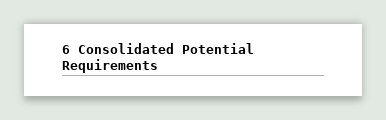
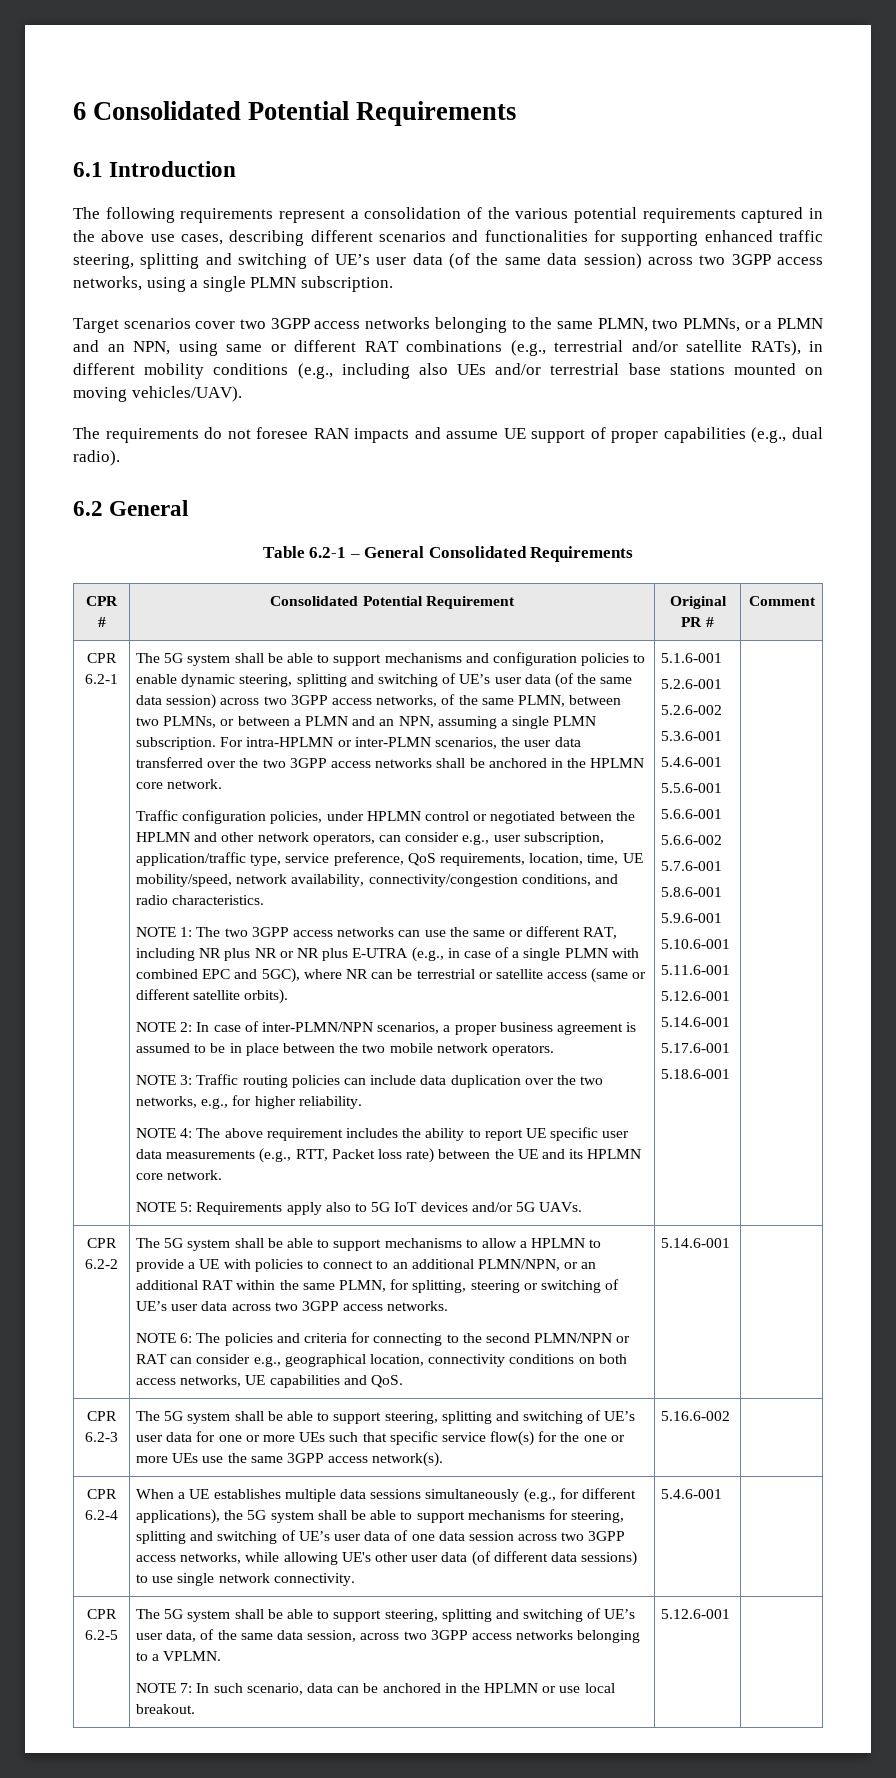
(158, 66) none -> [73,161,237,177] [73,207,823,223] [73,230,824,246] [73,253,823,269] [73,276,393,292] [73,317,823,333] [73,340,823,356] [73,363,823,379] [73,386,242,402] [73,427,823,443] [73,450,120,466] [73,500,189,516] [262,546,634,562] [86,596,118,606] [97,617,106,627] [270,596,515,609] [669,596,727,609] [681,617,714,627] [748,596,816,606] [87,653,117,663] [85,674,118,684] [136,652,646,666] [136,673,633,688] [136,694,622,709] [136,716,597,729] [136,737,581,750] [136,757,645,768] [136,779,223,789] [136,810,635,824] [136,832,604,845] [136,852,643,866] [136,874,618,887] [136,895,265,905] [136,926,618,939] [136,947,639,962] [136,968,647,983] [136,989,289,1004] [136,1021,637,1035] [136,1043,554,1056] [136,1074,604,1088] [136,1095,362,1109] [136,1127,630,1141] [136,1148,642,1163] [136,1170,223,1180] [136,1202,583,1215] [661,653,723,663] [661,679,723,689] [661,705,723,715] [661,731,723,741] [661,757,723,767] [661,783,723,793] [661,809,723,819] [661,835,723,845] [661,861,723,871] [661,887,723,897] [661,913,723,923] [661,939,731,949] [661,965,731,975] [661,991,731,1001] [661,1017,731,1027] [661,1043,731,1053] [661,1069,731,1079] [87,1238,117,1248] [85,1259,118,1269] [136,1238,602,1251] [136,1259,597,1272] [136,1279,620,1293] [136,1301,449,1311] [136,1332,631,1346] [136,1354,627,1367] [136,1375,403,1388] [661,1238,731,1248] [87,1411,117,1421] [85,1432,118,1442] [136,1410,636,1424] [136,1431,625,1446] [136,1452,444,1467] [661,1411,731,1421] [87,1489,117,1499] [85,1510,118,1520] [136,1488,636,1503] [136,1509,625,1524] [136,1530,626,1544] [136,1551,638,1566] [136,1573,355,1586] [661,1489,723,1499] [87,1609,117,1619] [85,1630,118,1640] [136,1608,636,1622] [136,1629,641,1643] [136,1651,222,1661] [136,1683,615,1695] [136,1704,196,1714] [661,1609,731,1619] // 6.1 Introduction // The following requirements represent a consolidation of the various potential requirements captured in the above use cases, describing different scenarios and functionalities for supporting enhanced traffic steering, splitting and switching of UE’s user data (of the same data session) across two 3GPP access networks, using a single PLMN subscription. // Target scenarios cover two 3GPP access networks belonging to the same PLMN, two PLMNs, or a PLMN and an NPN, using same or different RAT combinations (e.g., terrestrial and/or satellite RATs), in different mobility conditions (e.g., including also UEs and/or terrestrial base stations mounted on moving vehicles/UAV). // The requirements do not foresee RAN impacts and assume UE support of proper capabilities (e.g., dual radio). // 6.2 General // Table 6.2-1 – General Consolidated Requirements // CPR # | Consolidated Potential Requirement | Original PR # | Comment // CPR 6.2-1 | The 5G system shall be able to support mechanisms and configuration policies to enable dynamic steering, splitting and switching of UE’s user data (of the same data session) across two 3GPP access networks, of the same PLMN, between two PLMNs, or between a PLMN and an NPN, assuming a single PLMN subscription. For intra-HPLMN or inter-PLMN scenarios, the user data transferred over the two 3GPP access networks shall be anchored in the HPLMN core network. // Traffic configuration policies, under HPLMN control or negotiated between the HPLMN and other network operators, can consider e.g., user subscription, application/traffic type, service preference, QoS requirements, location, time, UE mobility/speed, network availability, connectivity/congestion conditions, and radio characteristics. // NOTE 1: The two 3GPP access networks can use the same or different RAT, including NR plus NR or NR plus E-UTRA (e.g., in case of a single PLMN with combined EPC and 5GC), where NR can be terrestrial or satellite access (same or different satellite orbits). // NOTE 2: In case of inter-PLMN/NPN scenarios, a proper business agreement is assumed to be in place between the two mobile network operators. // NOTE 3: Traffic routing policies can include data duplication over the two networks, e.g., for higher reliability. // NOTE 4: The above requirement includes the ability to report UE specific user data measurements (e.g., RTT, Packet loss rate) between the UE and its HPLMN core network. // NOTE 5: Requirements apply also to 5G IoT devices and/or 5G UAVs. | 5.1.6-001 // 5.2.6-001 // 5.2.6-002 // 5.3.6-001 // 5.4.6-001 // 5.5.6-001 // 5.6.6-001 // 5.6.6-002 // 5.7.6-001 // 5.8.6-001 // 5.9.6-001 // 5.10.6-001 // 5.11.6-001 // 5.12.6-001 // 5.14.6-001 // 5.17.6-001 // 5.18.6-001 | // CPR 6.2-2 | The 5G system shall be able to support mechanisms to allow a HPLMN to provide a UE with policies to connect to an additional PLMN/NPN, or an additional RAT within the same PLMN, for splitting, steering or switching of UE’s user data across two 3GPP access networks. // NOTE 6: The policies and criteria for connecting to the second PLMN/NPN or RAT can consider e.g., geographical location, connectivity conditions on both access networks, UE capabilities and QoS. | 5.14.6-001 | // CPR 6.2-3 | The 5G system shall be able to support steering, splitting and switching of UE’s user data for one or more UEs such that specific service flow(s) for the one or more UEs use the same 3GPP access network(s). | 5.16.6-002 | // CPR 6.2-4 | When a UE establishes multiple data sessions simultaneously (e.g., for different applications), the 5G system shall be able to support mechanisms for steering, splitting and switching of UE’s user data of one data session across two 3GPP access networks, while allowing UE's other user data (of different data sessions) to use single network connectivity. | 5.4.6-001 | // CPR 6.2-5 | The 5G system shall be able to support steering, splitting and switching of UE’s user data, of the same data session, across two 3GPP access networks belonging to a VPLMN. // NOTE 7: In such scenario, data can be anchored in the HPLMN or use local breakout. | 5.12.6-001 |

